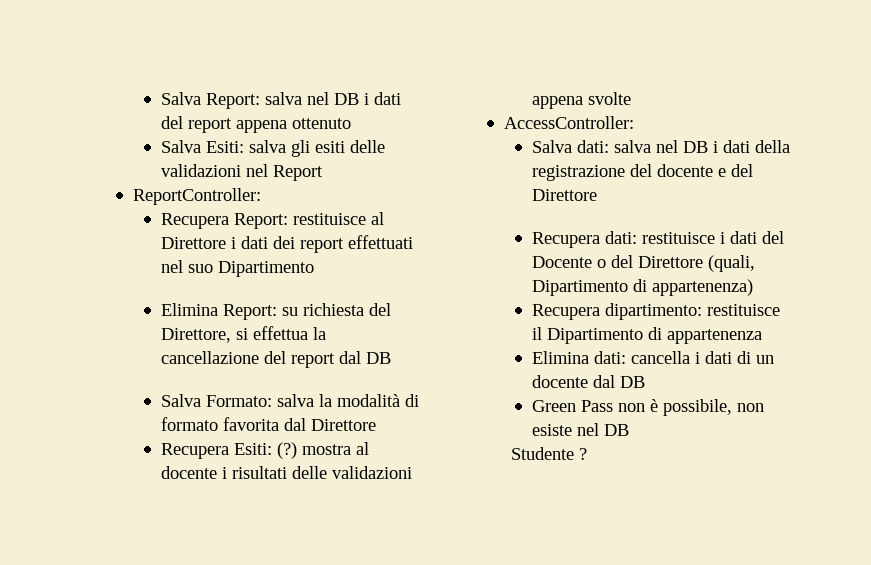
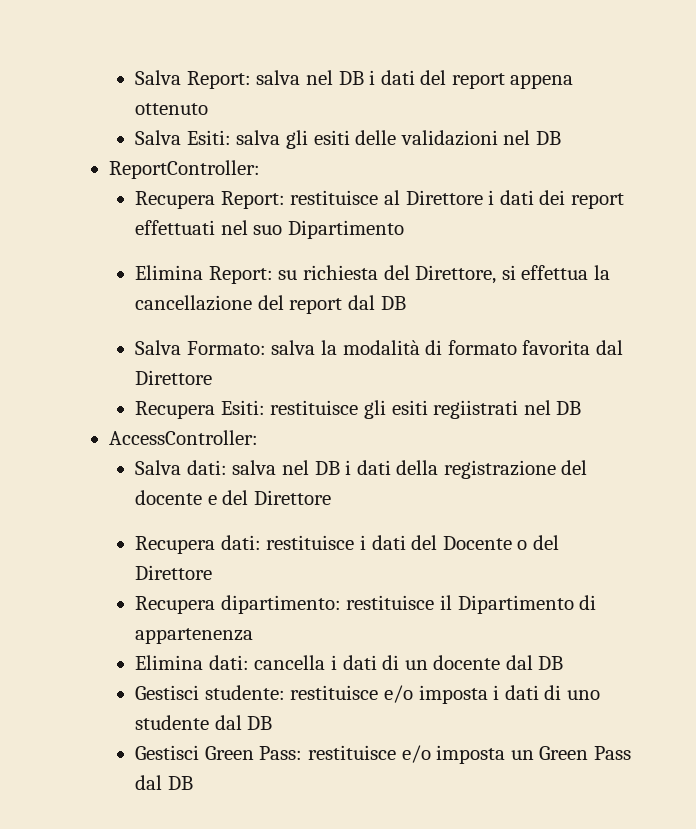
[272,165,323,181] Report -> [535,131,561,145] DB
[276,442,369,459] [160,466,412,479] [531,92,631,109] (?) mostra al docente i risultati delle validazioni appena svolte -> [270,400,582,419] restituisce gli esiti regiistrati nel DB
[707,255,755,272] [531,279,753,296] (quali, Dipartimento di appartenenza) -> (213, 572) none
[531,399,764,416] [531,423,629,436] [511,447,588,460] Green Pass non è possibile, non esiste nel DB // Studente ? -> [135,685,600,704] [135,715,273,730] [135,745,631,764] [135,775,193,790] Gestisci studente: restituisce e/o imposta i dati di uno studente dal DB // Gestisci Green Pass: restituisce e/o imposta un Green Pass dal DB

